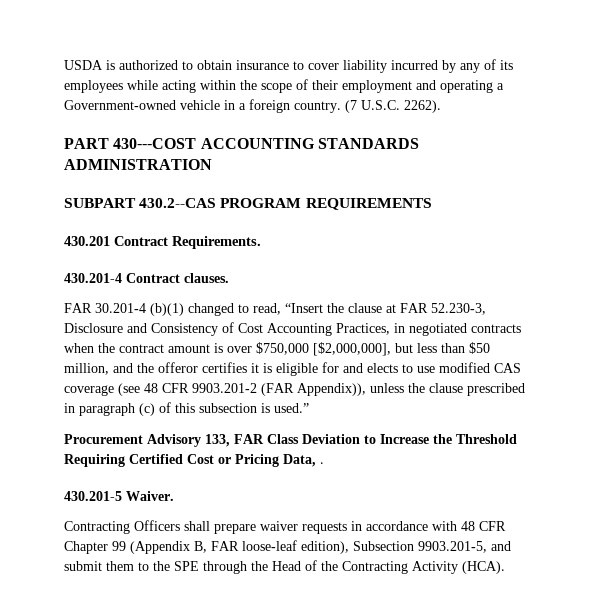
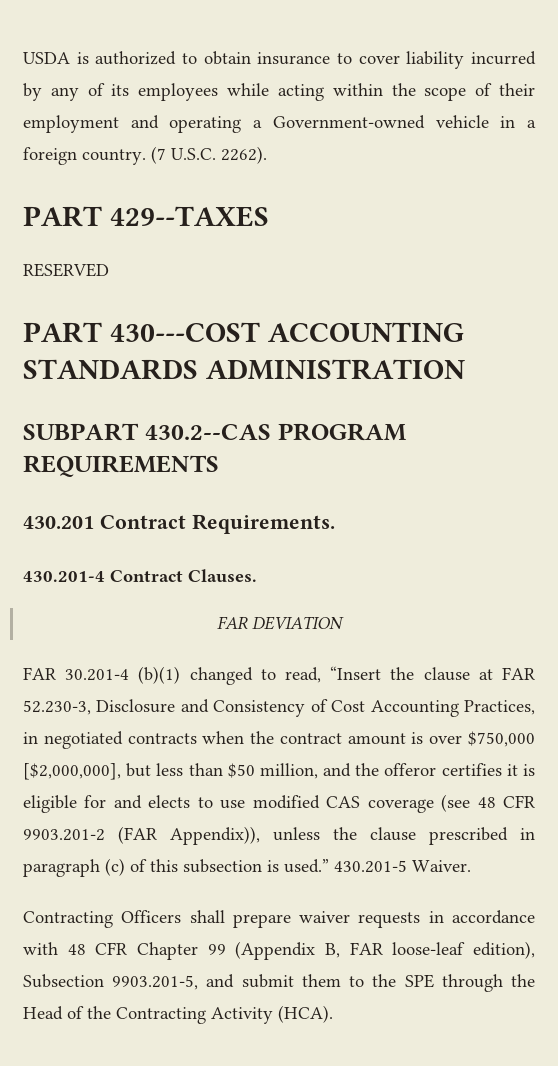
(441, 106) none -> [23,206,269,227] [23,263,109,277] // PART 429--TAXES // RESERVED
[184,273,229,283] clauses. -> [188,569,257,583] [217,616,344,630] Clauses. // FAR DEVIATION
[64,434,517,447] [64,454,324,467] // Procurement Advisory 133, FAR Class Deviation to Increase the Threshold Requiring Certified Cost or Pricing Data, . // -> (329, 866) none

